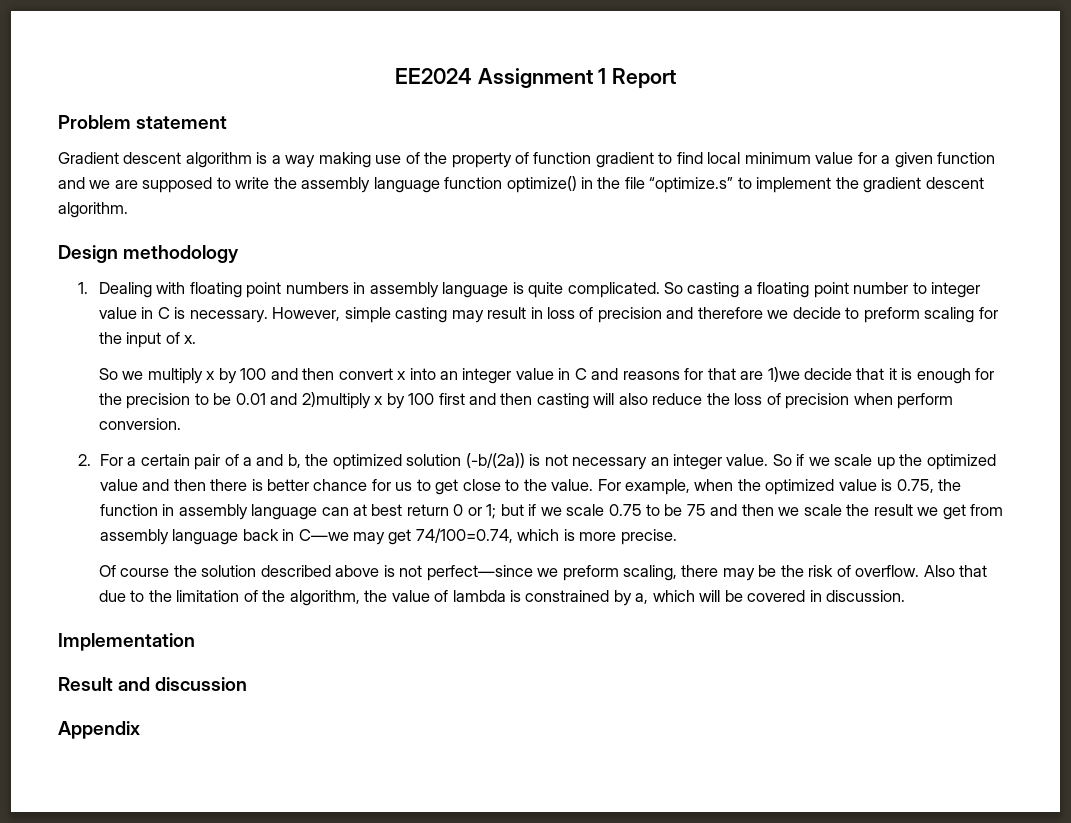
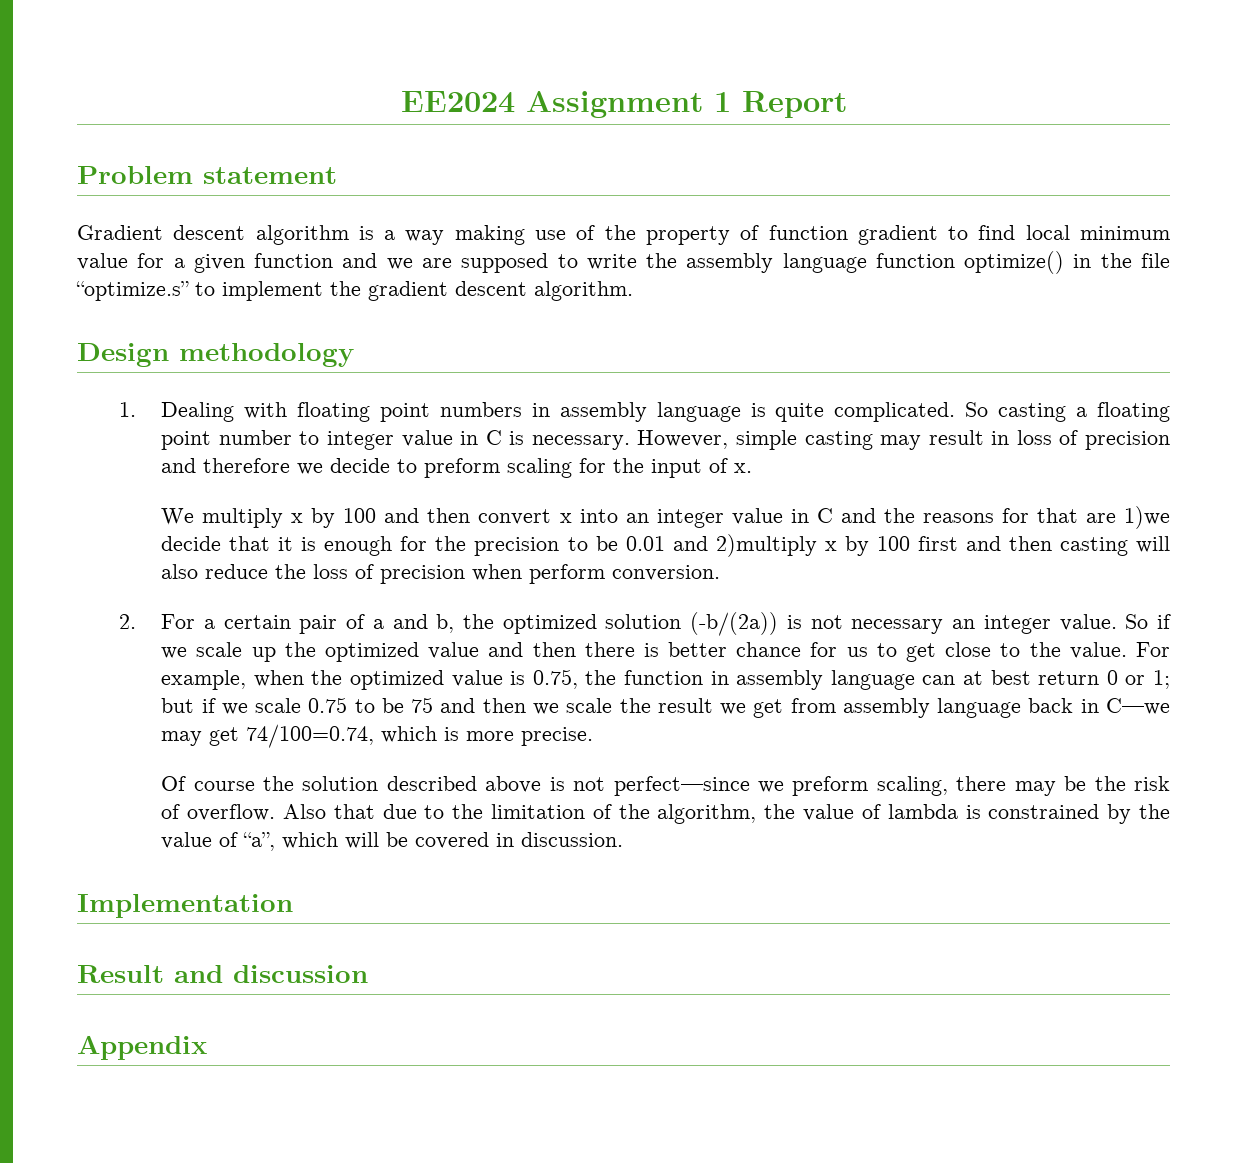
[98,368,144,380] So we -> [161,508,195,525] We
(619, 374) none -> [883,508,915,523] the
[635,593,649,604] a, -> [1139,804,1170,819] [161,832,276,851] the value of “a”,

